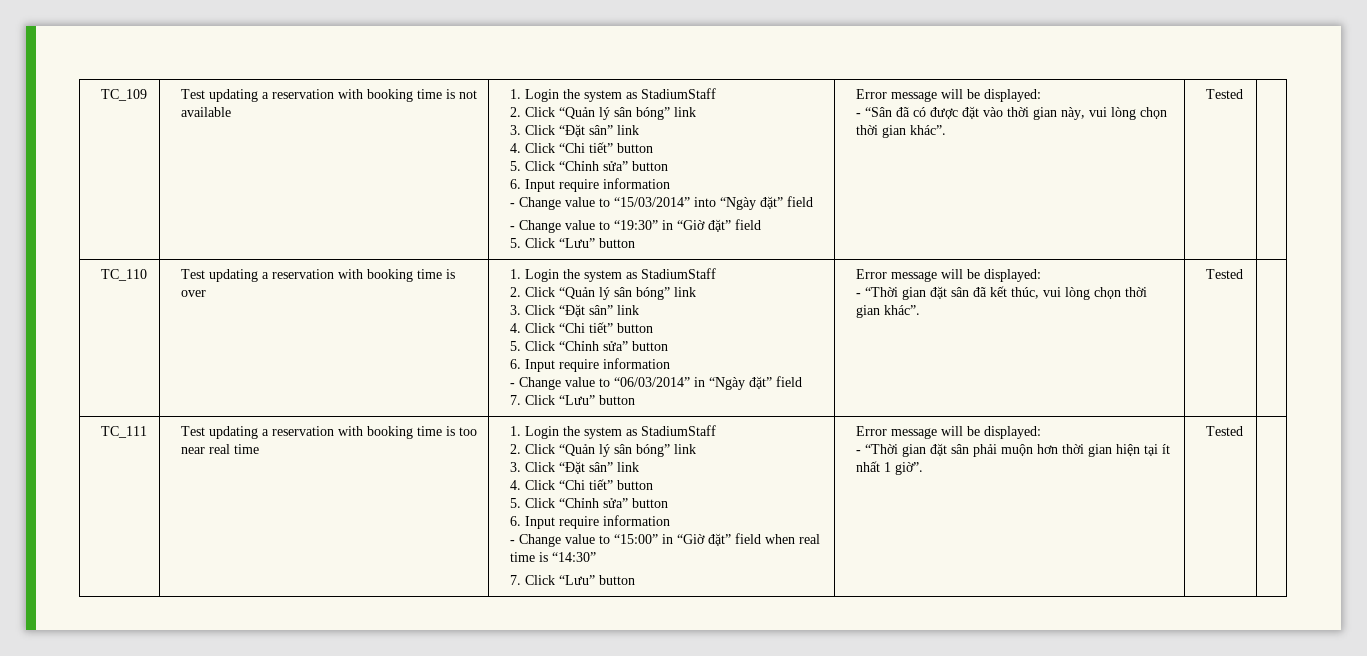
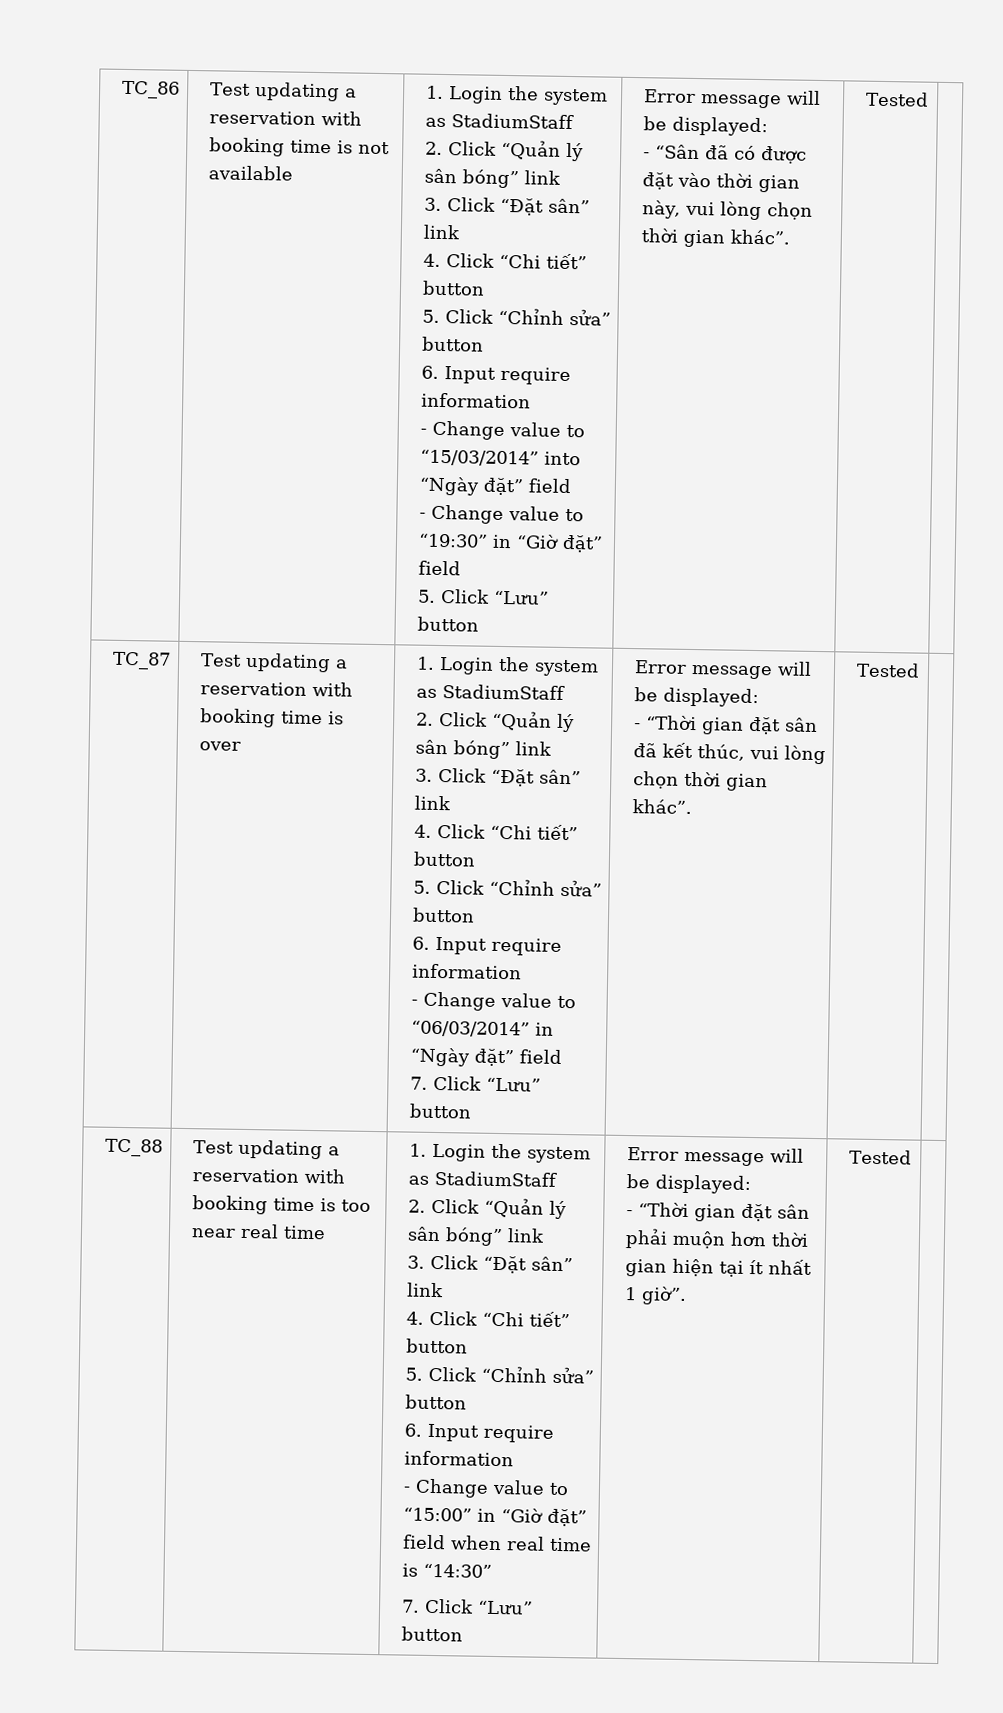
[101,89,148,101] TC_109 -> [121,80,180,99] TC_86
[101,269,148,281] TC_110 -> [111,651,171,670] TC_87
[101,426,148,438] TC_111 -> [104,1138,163,1157] TC_88

